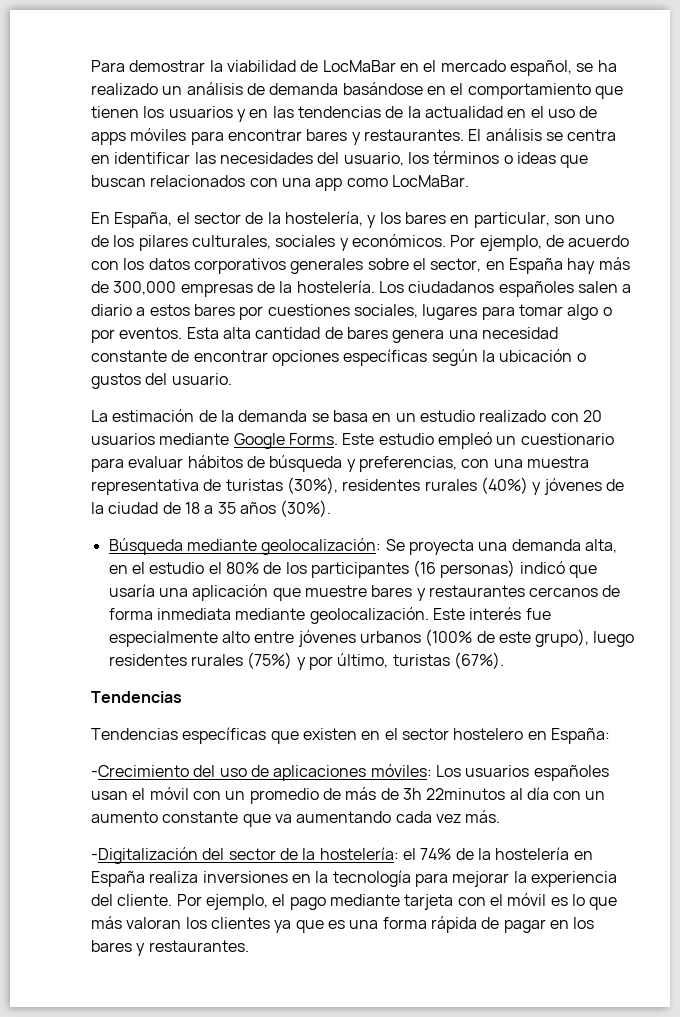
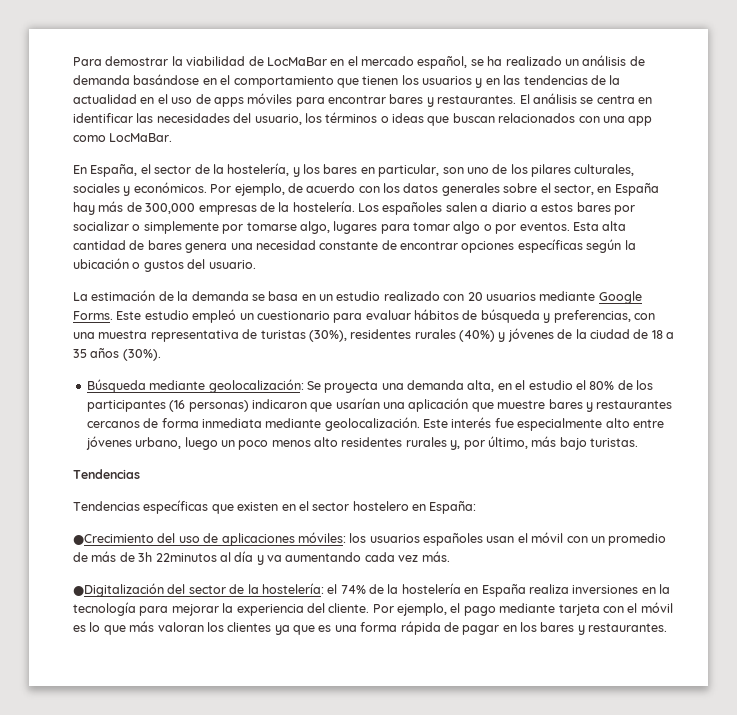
[193,258,286,274] corporativos -> (439, 188) none
[408,281,495,293] ciudadanos -> (379, 207) none
[267,304,418,318] cuestiones sociales, -> [73,221,330,234] socializar o simplemente por tomarse algo,
[519,561,598,578] [108,584,155,597] indicó que usaría -> [251,398,380,412] indicaron que usarían
[359,629,635,647] [108,652,504,670] urbanos (100% de este grupo), luego residentes rurales (75%) y por último, turistas (67%). -> [135,436,638,450] urbano, luego un poco menos alto residentes rurales y, por último, más bajo turistas.
[91,765,189,777] -Crecimiento -> [73,534,154,545] ●Crecimiento
[435,765,461,777] Los -> [349,533,367,543] los
[553,791,606,800] [91,811,271,827] con un aumento constante que -> [256,555,264,565] y
[91,847,198,864] -Digitalización -> [73,583,164,597] ●Digitalización

